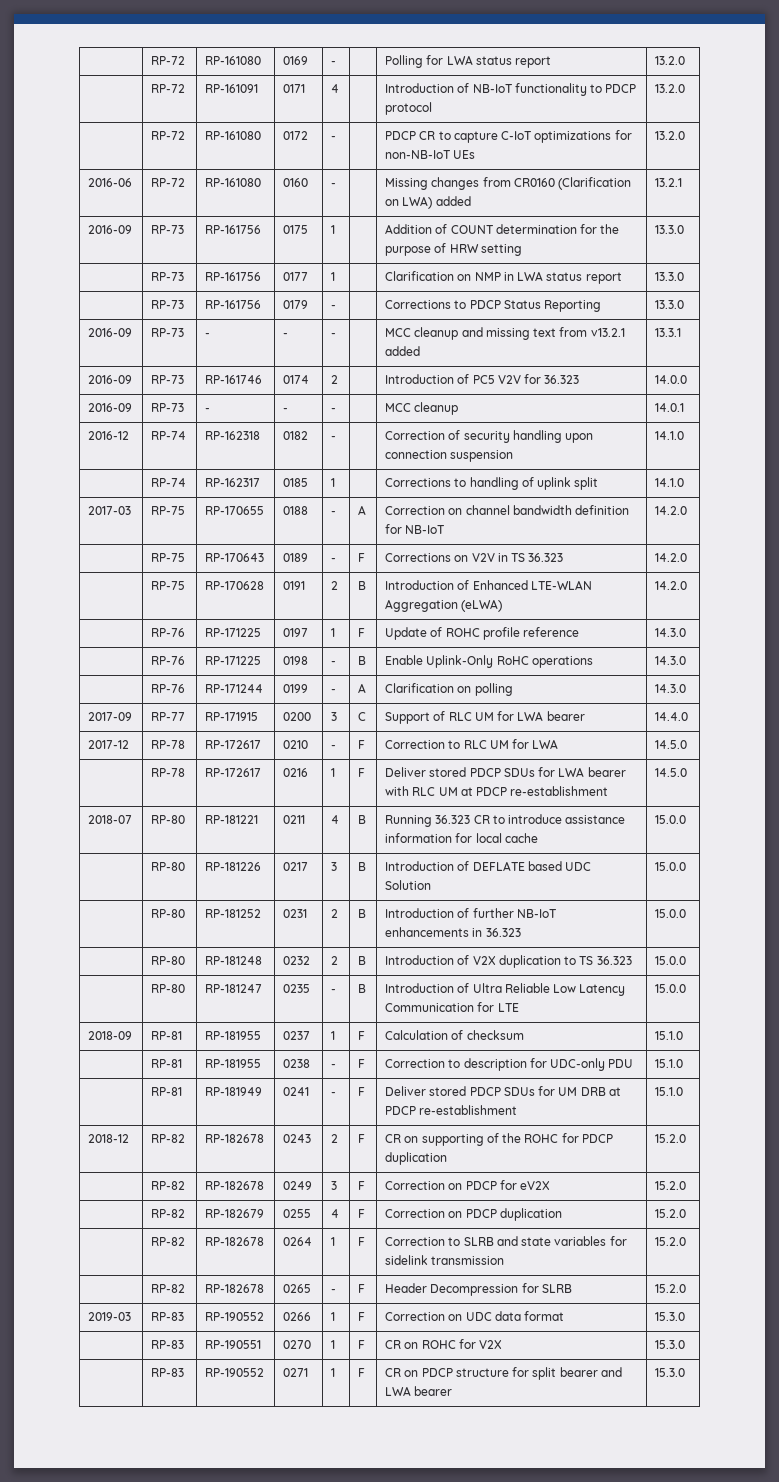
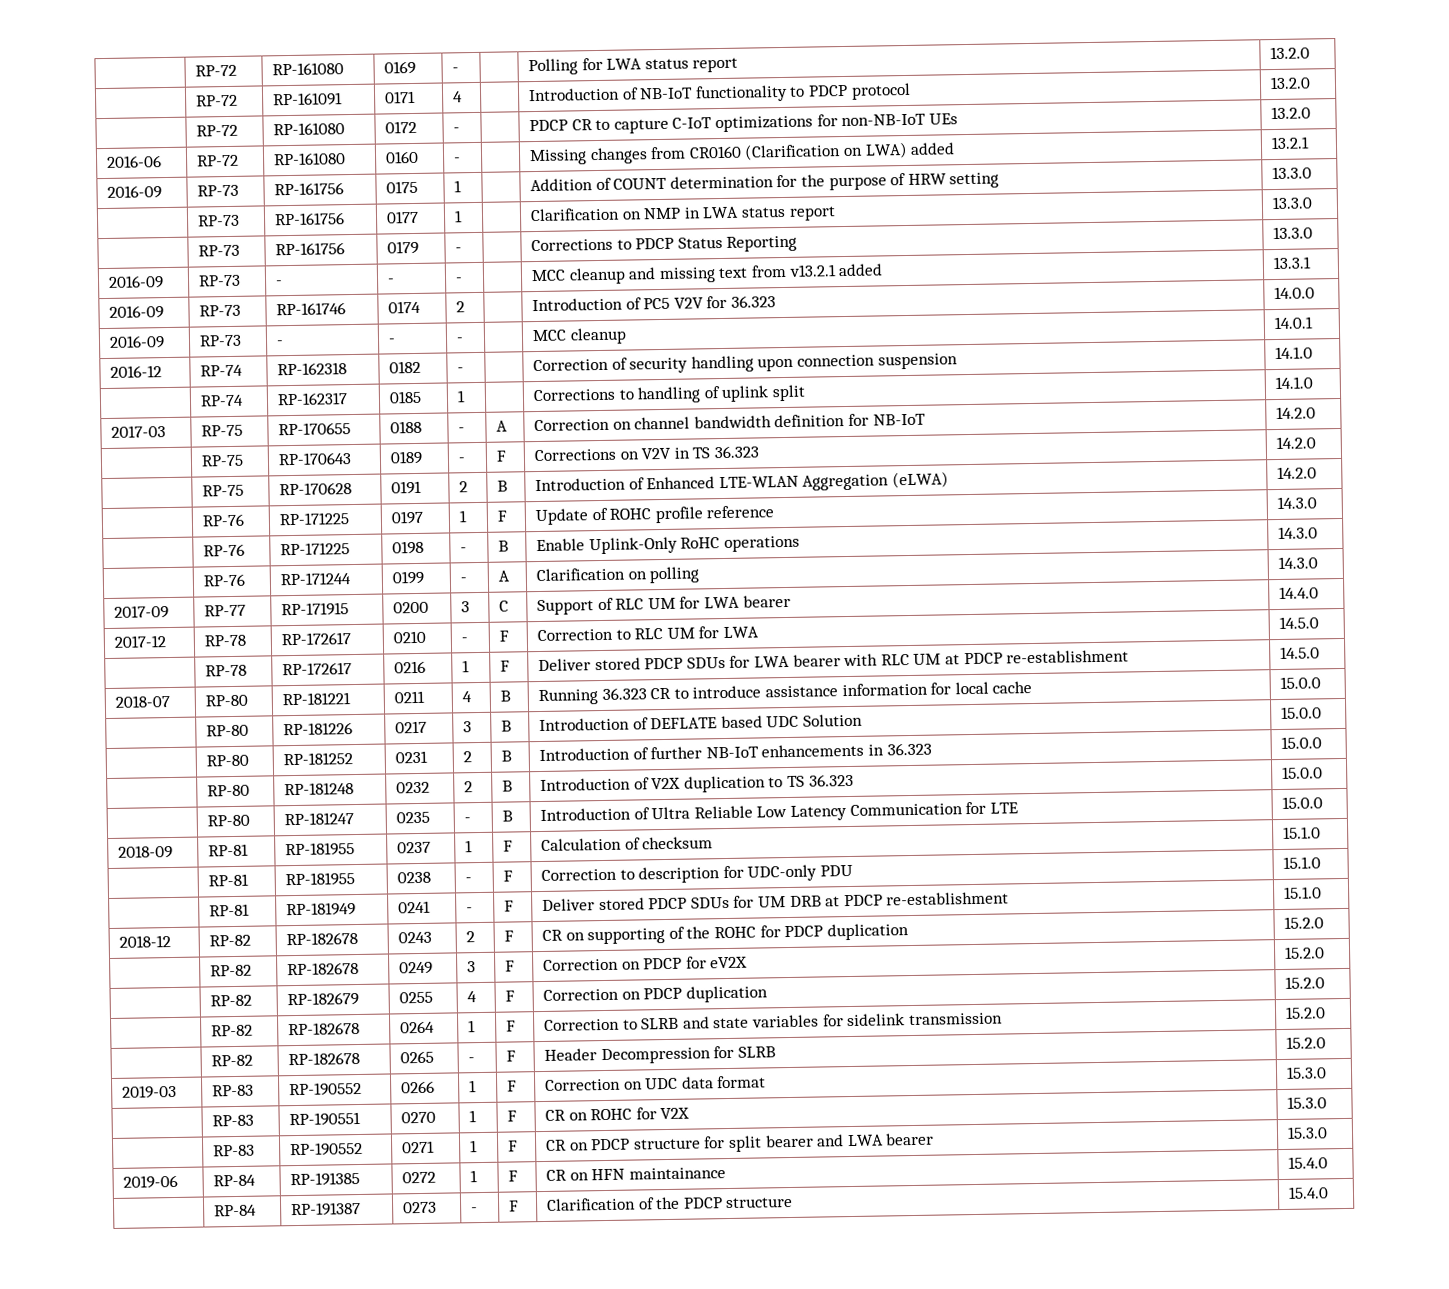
(686, 1372) none -> [123,1174,179,1189] [213,1174,257,1187] [290,1171,361,1187] [402,1171,437,1184] [470,1170,479,1183] [508,1170,519,1182] [546,1167,726,1181] [1288,1156,1329,1169] [214,1204,258,1217] [291,1201,362,1217] [403,1201,438,1214] [471,1207,479,1213] [508,1200,520,1212] [546,1196,794,1211] [1288,1186,1330,1199] // 2019-06 | RP-84 | RP-191385 | 0272 | 1 | F | CR on HFN maintainance | 15.4.0 // | RP-84 | RP-191387 | 0273 | - | F | Clarification of the PDCP structure | 15.4.0

